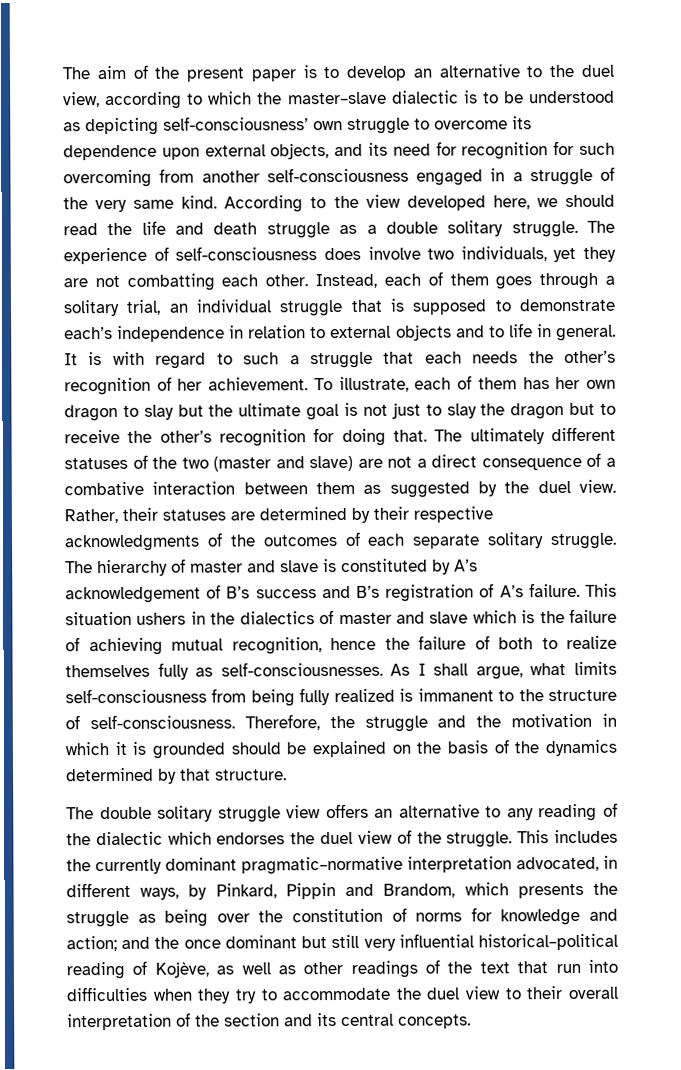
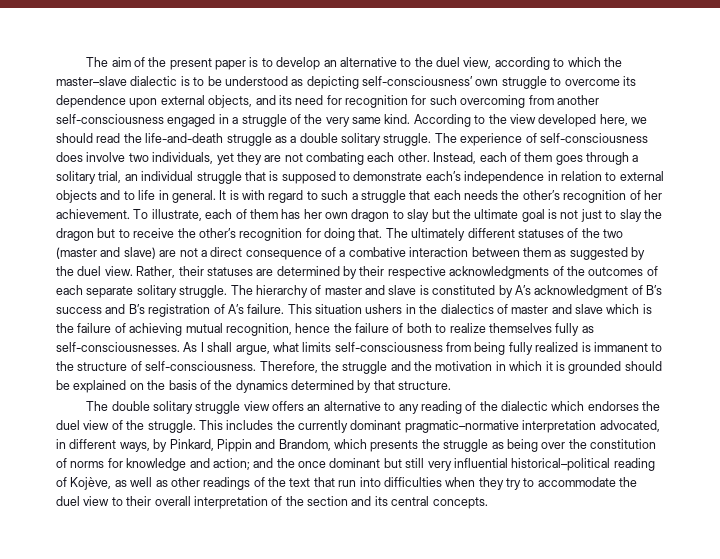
[141,220,258,235] life and death -> [145,133,224,143] life-and-death
[126,273,215,291] combatting -> [306,152,364,165] combating
[65,586,201,604] acknowledgement -> [534,285,629,298] acknowledgment

